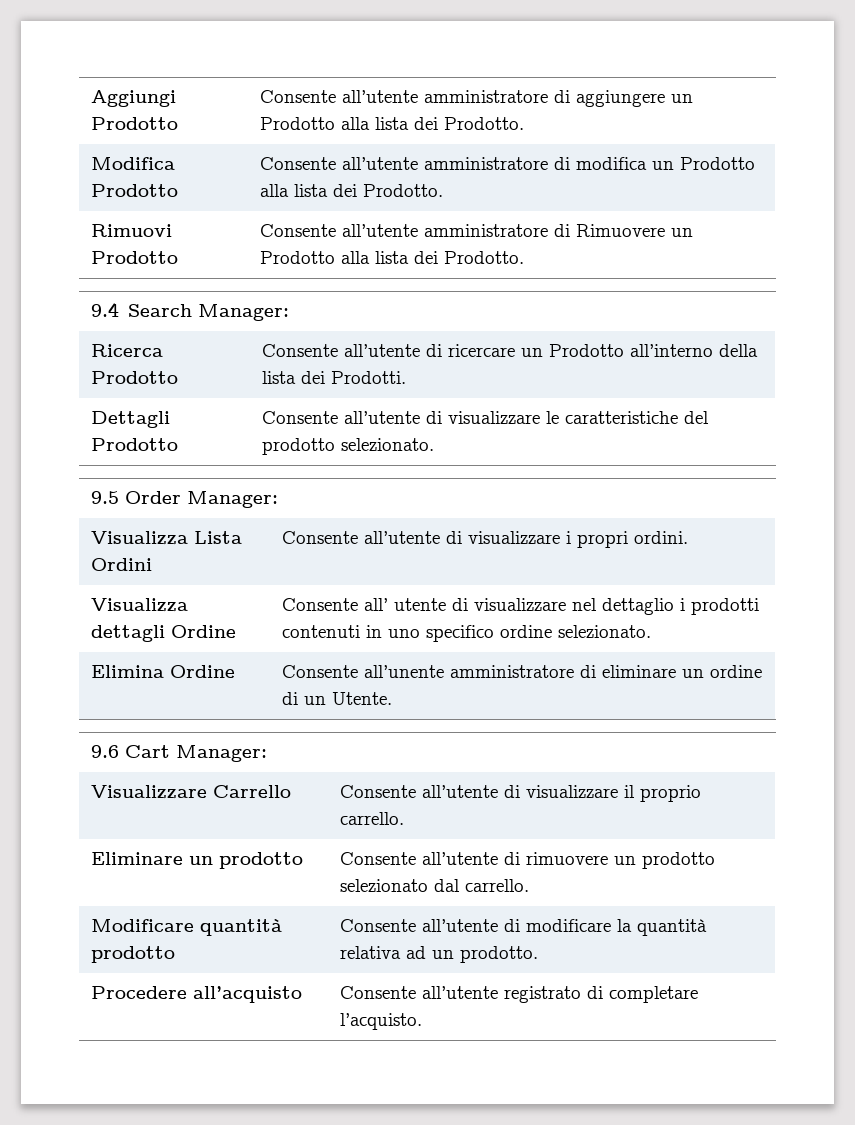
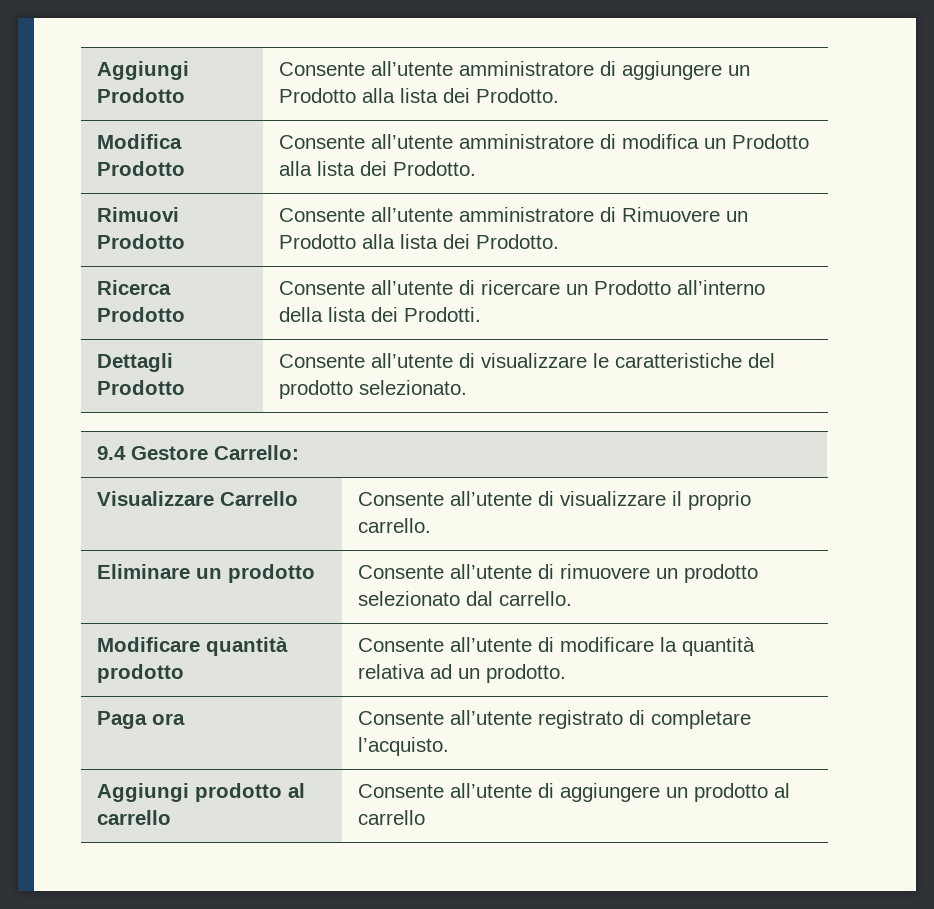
[90,302,289,321] // 9.4 Search Manager: -> (559, 241) none
[90,491,278,508] [90,531,242,546] [90,558,152,571] [281,531,688,548] [90,598,188,613] [90,625,236,642] [281,598,759,615] [281,625,651,642] [90,665,235,678] [281,665,762,678] [281,692,392,705] [90,745,267,762] 9.5 Order Manager: // Visualizza Lista Ordini | Consente all’utente di visualizzare i propri ordini. // Visualizza dettagli Ordine | Consente all’ utente di visualizzare nel dettaglio i prodotti contenuti in uno specifico ordine selezionato. // Elimina Ordine | Consente all’unente amministratore di eliminare un ordine di un Utente. // 9.6 Cart Manager: -> [96,445,299,460] 9.4 Gestore Carrello:
[90,986,302,1003] Procedere all’acquisto -> [96,711,185,729] Paga ora
(422, 1021) none -> [96,783,305,802] [96,810,171,825] [357,783,790,802] [357,810,425,825] // Aggiungi prodotto al carrello | Consente all’utente di aggiungere un prodotto al carrello

